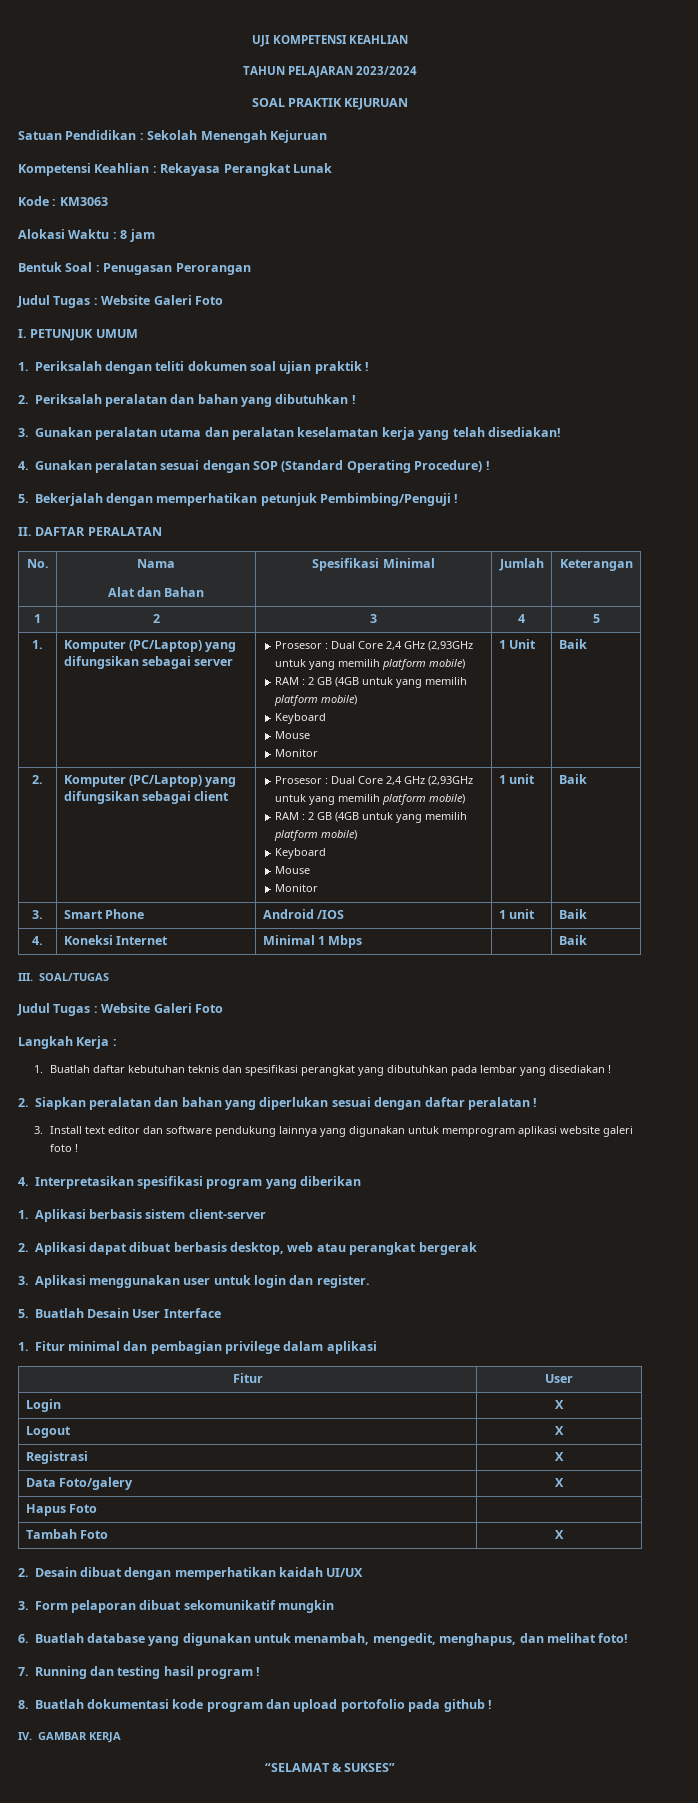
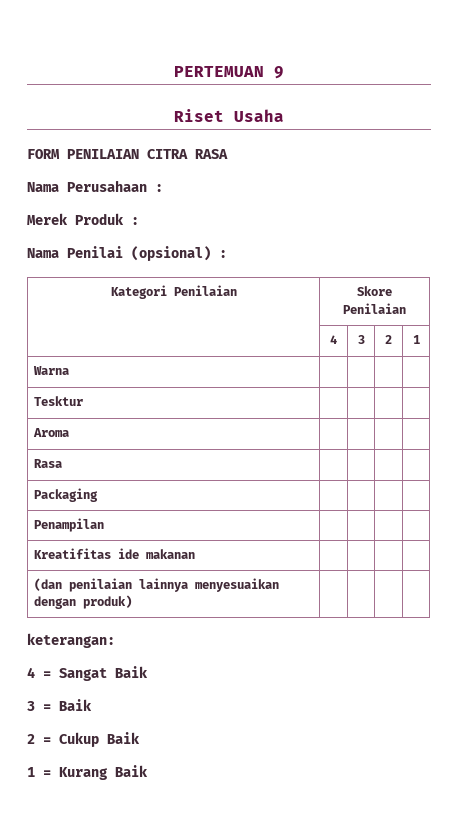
[252,35,408,47] [242,66,418,78] [251,98,409,110] [18,130,327,143] [18,163,332,176] [18,196,108,206] [18,229,155,242] [18,262,251,275] [17,295,223,308] [18,329,138,341] [18,361,370,374] [18,394,356,407] [18,427,561,440] [18,460,490,473] [18,493,459,506] [18,527,162,536] [26,559,49,568] [137,559,175,568] [107,587,205,597] [312,558,435,571] [498,558,544,571] [559,559,633,571] [34,614,41,623] [152,614,160,623] [370,614,377,623] [518,614,525,623] [592,614,600,623] [32,640,43,649] [63,640,237,652] [63,656,234,669] [274,641,473,651] [274,659,465,670] [274,677,467,688] [273,695,357,706] [274,713,326,724] [274,731,310,739] [274,749,318,757] [498,639,537,649] [558,639,587,649] [32,775,43,784] [63,775,237,787] [63,791,230,804] [274,776,473,786] [274,794,465,805] [274,812,467,823] [273,830,357,841] [274,848,326,859] [274,866,310,874] [274,884,318,892] [498,774,536,784] [558,774,587,784] [32,910,43,919] [63,909,145,919] [262,909,345,919] [498,909,536,919] [558,909,587,919] [32,936,43,945] [63,935,169,945] [262,935,363,948] [558,935,587,945] [18,973,109,981] [17,1003,223,1016] [18,1036,117,1049] [34,1065,612,1076] [18,1097,538,1110] [34,1126,634,1137] [50,1144,79,1152] [18,1176,361,1189] [18,1209,266,1222] [18,1242,477,1255] [18,1275,370,1288] [18,1308,221,1318] [18,1341,377,1354] [232,1373,263,1383] [545,1374,573,1383] [25,1399,61,1412] [555,1400,564,1409] [25,1426,71,1438] [555,1426,564,1435] [25,1451,88,1464] [555,1452,564,1461] [25,1477,134,1490] [555,1478,564,1487] [25,1504,98,1516] [25,1529,109,1539] [555,1530,564,1539] [18,1567,364,1580] [18,1600,334,1613] [18,1633,629,1646] [18,1666,261,1679] [18,1699,492,1712] [18,1732,121,1743] [264,1763,396,1772] UJI KOMPETENSI KEAHLIAN // TAHUN PELAJARAN 2023/2024 // SOAL PRAKTIK KEJURUAN // Satuan Pendidikan : Sekolah Menengah Kejuruan // Kompetensi Keahlian : Rekayasa Perangkat Lunak // Kode : KM3063 // Alokasi Waktu : 8 jam // Bentuk Soal : Penugasan Perorangan // Judul Tugas : Website Galeri Foto // I. PETUNJUK UMUM // 1. Periksalah dengan teliti dokumen soal ujian praktik ! // 2. Periksalah peralatan dan bahan yang dibutuhkan ! // 3. Gunakan peralatan utama dan peralatan keselamatan kerja yang telah disediakan! // 4. Gunakan peralatan sesuai dengan SOP (Standard Operating Procedure) ! // 5. Bekerjalah dengan memperhatikan petunjuk Pembimbing/Penguji ! // II. DAFTAR PERALATAN // No. | Nama // Alat dan Bahan | Spesifikasi Minimal | Jumlah | Keterangan // 1 | 2 | 3 | 4 | 5 // 1. | Komputer (PC/Laptop) yang difungsikan sebagai server | Prosesor : Dual Core 2,4 GHz (2,93GHz untuk yang memilih platform mobile) // RAM : 2 GB (4GB untuk yang memilih platform mobile) // Keyboard // Mouse // Monitor | 1 Unit | Baik // 2. | Komputer (PC/Laptop) yang difungsikan sebagai client | Prosesor : Dual Core 2,4 GHz (2,93GHz untuk yang memilih platform mobile) // RAM : 2 GB (4GB untuk yang memilih platform mobile) // Keyboard // Mouse // Monitor | 1 unit | Baik // 3. | Smart Phone | Android /IOS | 1 unit | Baik // 4. | Koneksi Internet | Minimal 1 Mbps | | Baik // III. SOAL/TUGAS // Judul Tugas : Website Galeri Foto // Langkah Kerja : // 1. Buatlah daftar kebutuhan teknis dan spesifikasi perangkat yang dibutuhkan pada lembar yang disediakan ! // 2. Siapkan peralatan dan bahan yang diperlukan sesuai dengan daftar peralatan ! // 3. Install text editor dan software pendukung lainnya yang digunakan untuk memprogram aplikasi website galeri foto ! // 4. Interpretasikan spesifikasi program yang diberikan // 1. Aplikasi berbasis sistem client-server // 2. Aplikasi dapat dibuat berbasis desktop, web atau perangkat bergerak // 3. Aplikasi menggunakan user untuk login dan register. // 5. Buatlah Desain User Interface // 1. Fitur minimal dan pembagian privilege dalam aplikasi // Fitur | User // Login | X // Logout | X // Registrasi | X // Data Foto/galery | X // Hapus Foto | // Tambah Foto | X // 2. Desain dibuat dengan memperhatikan kaidah UI/UX // 3. Form pelaporan dibuat sekomunikatif mungkin // 6. Buatlah database yang digunakan untuk menambah, mengedit, menghapus, dan melihat foto! // 7. Running dan testing hasil program ! // 8. Buatlah dokumentasi kode program dan upload portofolio pada github ! // IV. GAMBAR KERJA // “SELAMAT & SUKSES” -> [174,66,284,79] [174,109,284,122] [27,149,228,159] [27,180,163,192] [27,213,139,225] [27,246,227,261] [110,285,237,299] [357,286,392,296] [343,303,406,314] [330,335,337,344] [357,335,365,344] [385,335,392,344] [412,335,420,344] [32,366,69,375] [33,396,83,406] [32,428,69,437] [33,459,62,468] [33,488,98,502] [33,518,104,532] [33,548,195,559] [33,578,279,592] [33,595,132,609] [27,633,115,648] [27,666,148,681] [27,699,92,711] [27,732,140,747] [27,765,148,780] PERTEMUAN 9 // Riset Usaha // FORM PENILAIAN CITRA RASA // Nama Perusahaan : // Merek Produk : // Nama Penilai (opsional) : // Kategori Penilaian | Skore Penilaian // | 4 | 3 | 2 | 1 // Warna | | | | // Tesktur | | | | // Aroma | | | | // Rasa | | | | // Packaging | | | | // Penampilan | | | | // Kreatifitas ide makanan | | | | // (dan penilaian lainnya menyesuaikan dengan produk) | | | | // keterangan: // 4 = Sangat Baik // 3 = Baik // 2 = Cukup Baik // 1 = Kurang Baik

